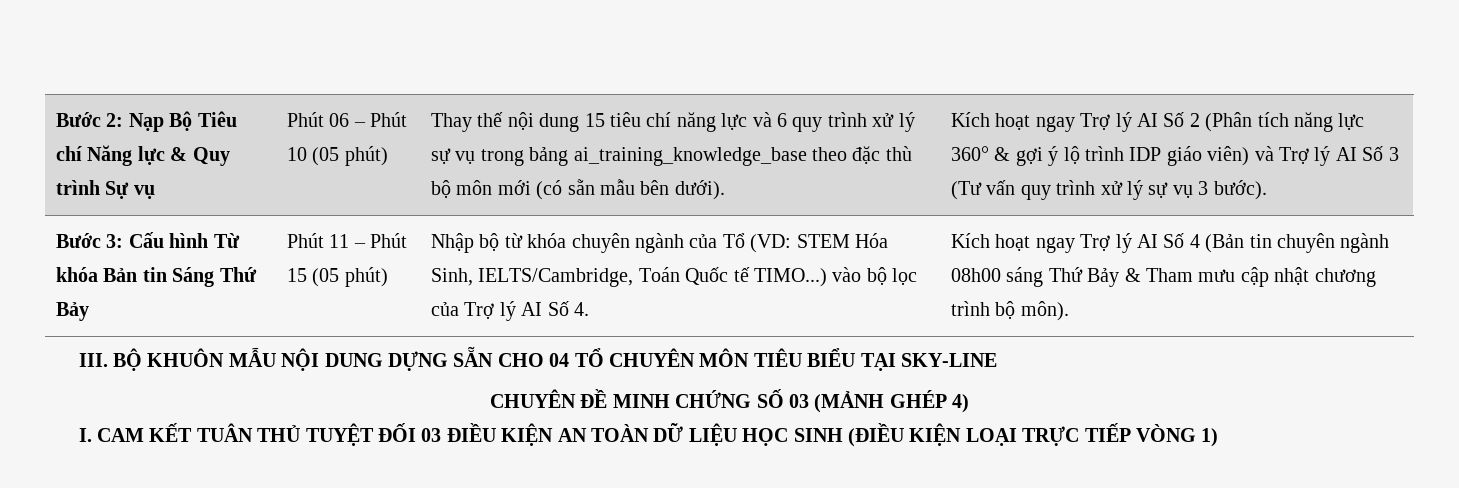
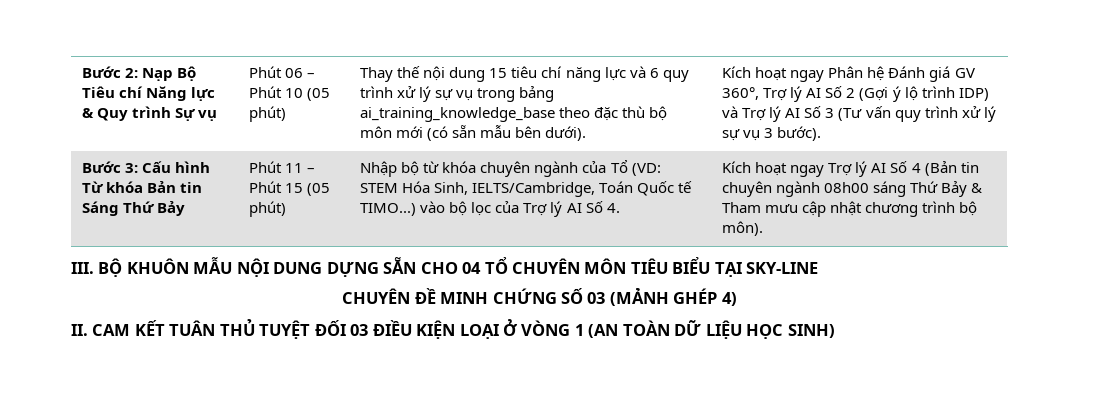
(1075, 124) none -> [828,66,975,82] [722,87,760,100] Phân hệ Đánh giá GV 360°,
[1205,112,1365,132] [950,146,1250,166] (Phân tích năng lực 360° & gợi ý lộ trình IDP giáo viên) -> [859,86,989,102] (Gợi ý lộ trình IDP)
[78,428,92,442] I. -> [71,324,88,336] II.
[557,423,1219,447] AN TOÀN DỮ LIỆU HỌC SINH (ĐIỀU KIỆN LOẠI TRỰC TIẾP VÒNG 1) -> [459,319,835,339] LOẠI Ở VÒNG 1 (AN TOÀN DỮ LIỆU HỌC SINH)

